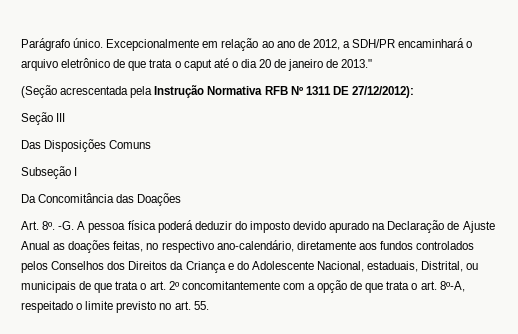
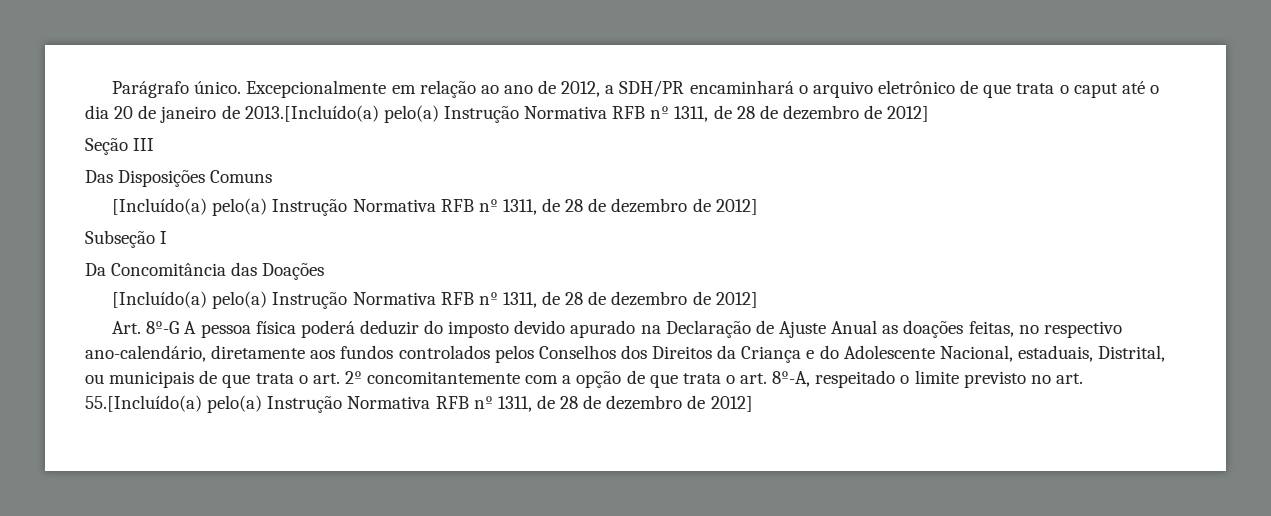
[341,59,373,68] [21,85,414,98] 2013." // (Seção acrescentada pela Instrução Normativa RFB Nº 1311 DE 27/12/2012): -> [244,105,930,123] 2013.[Incluído(a) pelo(a) Instrução Normativa RFB nº 1311, de 28 de dezembro de 2012]
(152, 144) none -> [112,198,758,216] // [Incluído(a) pelo(a) Instrução Normativa RFB nº 1311, de 28 de dezembro de 2012]
(182, 199) none -> [112,291,758,309] // [Incluído(a) pelo(a) Instrução Normativa RFB nº 1311, de 28 de dezembro de 2012]
[42,221,75,230] 8º. -G. -> [146,321,180,334] 8º-G
[193,301,209,310] 55. -> [85,395,753,413] 55.[Incluído(a) pelo(a) Instrução Normativa RFB nº 1311, de 28 de dezembro de 2012]

